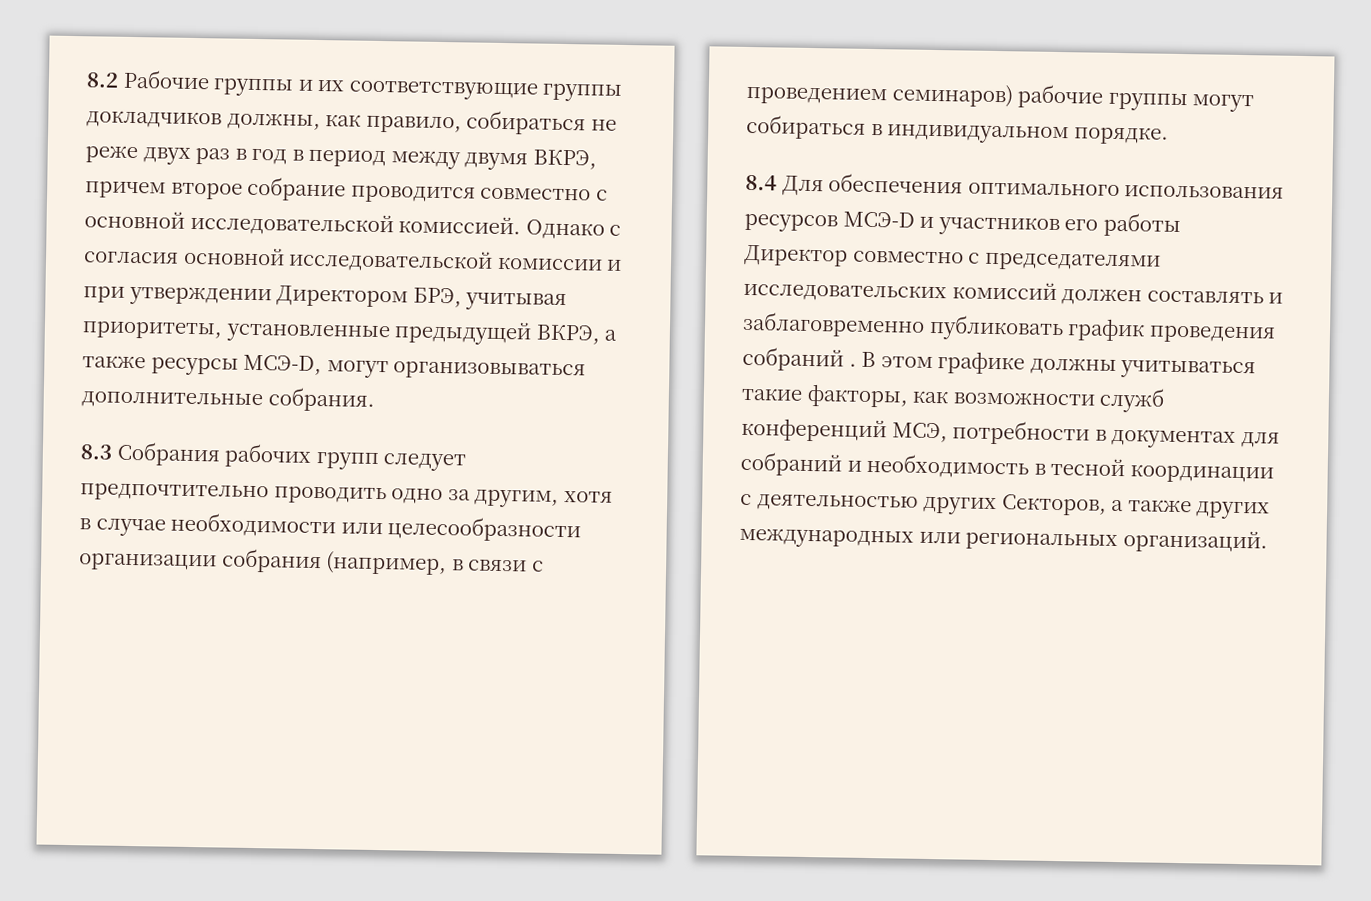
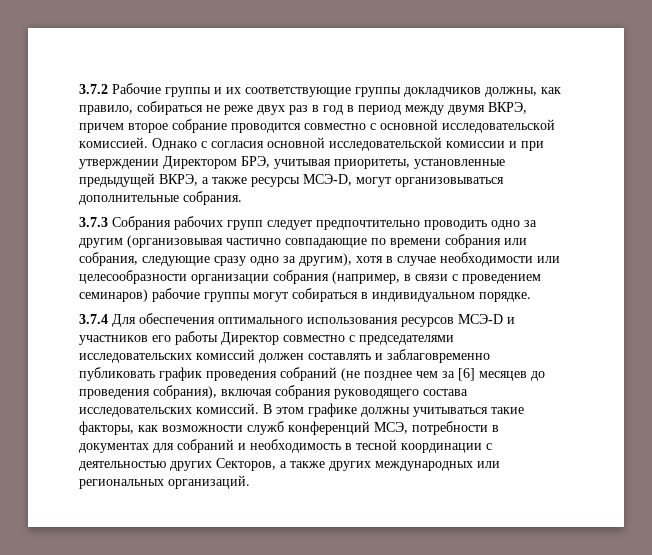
[86,72,119,88] 8.2 -> [79,84,108,94] 3.7.2
[80,444,113,460] 8.3 -> [79,217,108,227] 3.7.3
[474,489,560,508] другим, -> [79,234,527,248] [79,252,352,266] другим (организовывая частично совпадающие по времени собрания или собрания, следующие сразу одно за другим),
[745,174,777,191] 8.4 -> [79,314,108,324] 3.7.4
[848,363,857,367] . -> [341,368,545,381] [79,385,468,399] [79,403,259,417] (не позднее чем за [6] месяцев до проведения собрания), включая собрания руководящего состава исследовательских комиссий.

